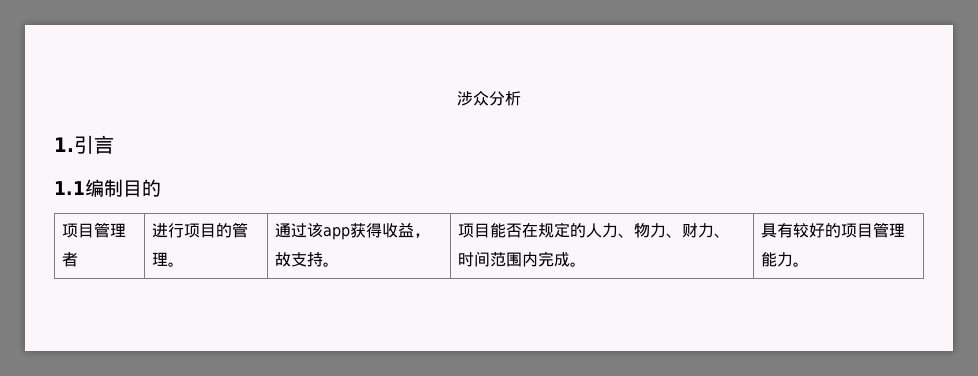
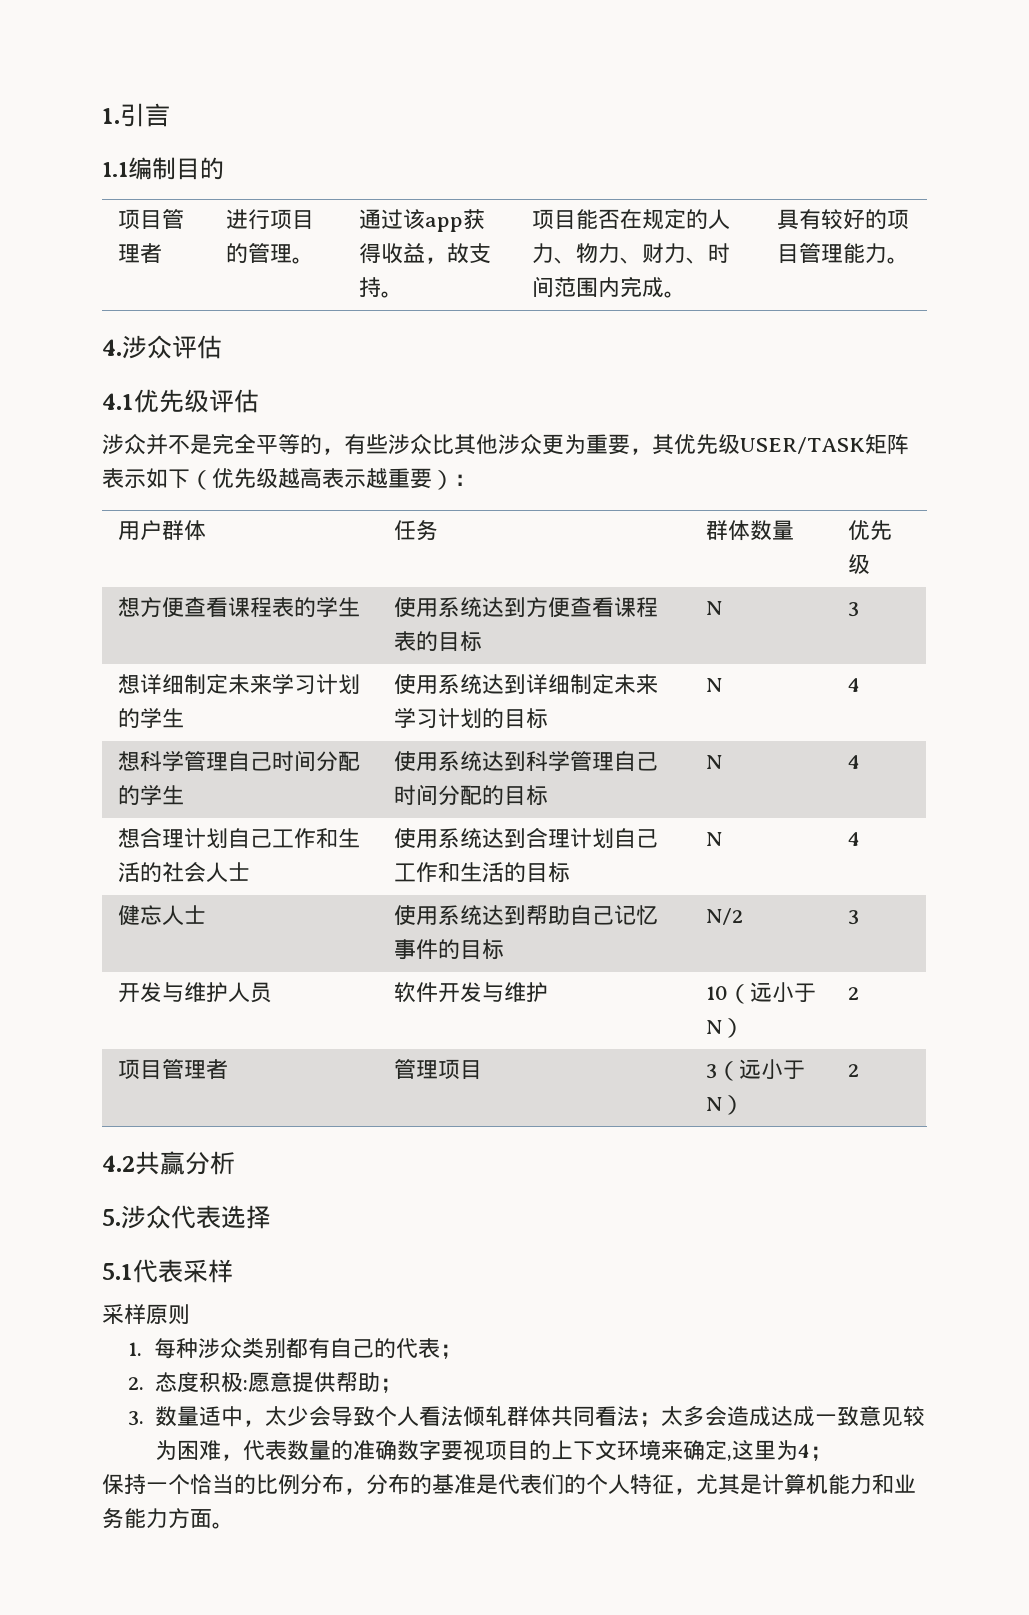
[457,91,521,106] 涉众分析 // -> (102, 116) none
(810, 264) none -> [102,335,222,359] [102,389,259,413] [102,433,909,455] [102,468,476,490] [117,520,206,541] [393,520,438,541] [705,520,794,541] [847,520,892,541] [847,554,870,574] [117,597,360,618] [393,597,658,618] [393,631,482,652] [705,601,722,615] [847,602,859,617] [117,674,360,695] [117,708,184,728] [393,674,658,694] [393,708,548,729] [705,678,722,692] [847,678,860,692] [117,750,360,772] [117,785,184,805] [393,751,658,771] [393,784,548,806] [705,755,722,769] [847,755,860,769] [117,827,360,849] [117,862,250,882] [393,827,658,849] [393,862,570,883] [705,832,722,846] [847,832,860,846] [117,905,206,925] [393,905,658,925] [393,939,504,960] [705,908,743,925] [847,910,859,925] [117,982,272,1003] [393,982,548,1003] [705,982,816,1004] [705,1018,744,1038] [847,987,859,1000] [117,1059,228,1080] [393,1059,482,1079] [705,1059,805,1081] [705,1095,744,1115] [847,1064,859,1077] [102,1151,235,1175] [102,1205,271,1229] [102,1259,233,1283] [102,1304,190,1325] [127,1338,462,1359] [127,1371,402,1393] [127,1405,925,1427] [154,1440,832,1461] [102,1474,916,1495] [102,1508,234,1529] // 4.涉众评估 // 4.1优先级评估 // 涉众并不是完全平等的，有些涉众比其他涉众更为重要，其优先级USER/TASK矩阵表示如下（优先级越高表示越重要）： // 用户群体 | 任务 | 群体数量 | 优先级 // 想方便查看课程表的学生 | 使用系统达到方便查看课程表的目标 | N | 3 // 想详细制定未来学习计划的学生 | 使用系统达到详细制定未来学习计划的目标 | N | 4 // 想科学管理自己时间分配的学生 | 使用系统达到科学管理自己时间分配的目标 | N | 4 // 想合理计划自己工作和生活的社会人士 | 使用系统达到合理计划自己工作和生活的目标 | N | 4 // 健忘人士 | 使用系统达到帮助自己记忆事件的目标 | N/2 | 3 // 开发与维护人员 | 软件开发与维护 | 10（远小于N） | 2 // 项目管理者 | 管理项目 | 3（远小于N） | 2 // 4.2共赢分析 // 5.涉众代表选择 // 5.1代表采样 // 采样原则 // 1.每种涉众类别都有自己的代表； // 2.态度积极:愿意提供帮助； // 3.数量适中，太少会导致个人看法倾轧群体共同看法；太多会造成达成一致意见较为困难，代表数量的准确数字要视项目的上下文环境来确定,这里为4； // 保持一个恰当的比例分布，分布的基准是代表们的个人特征，尤其是计算机能力和业务能力方面。

